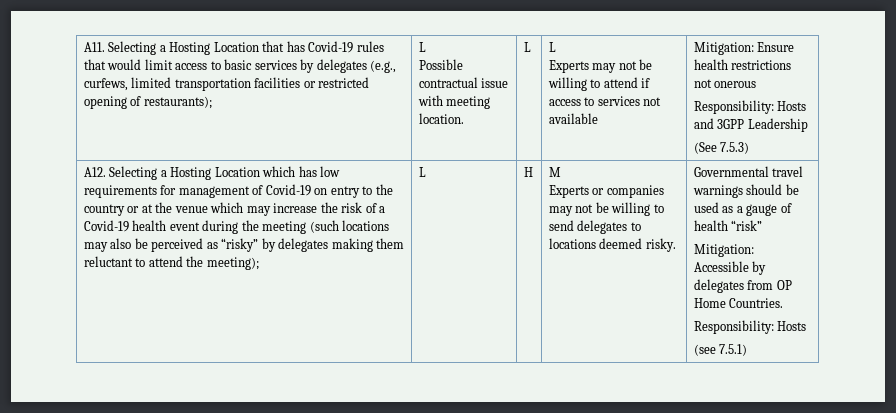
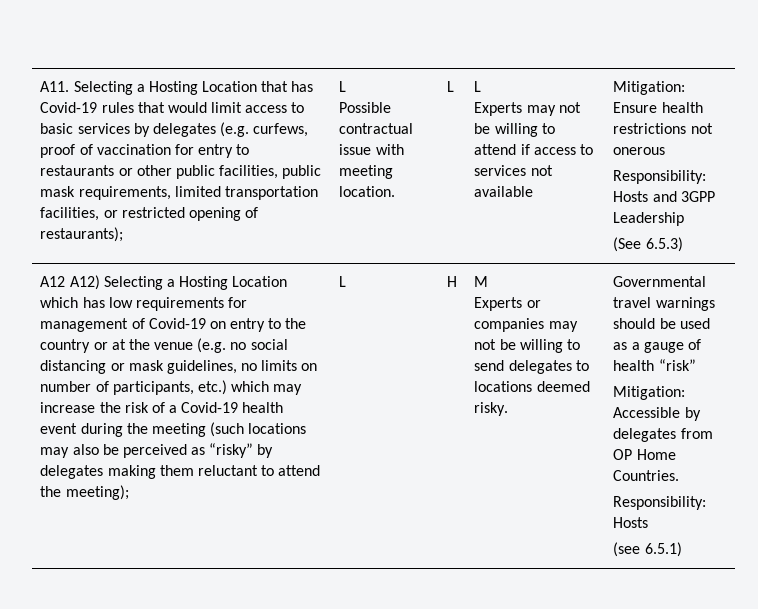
[370,60,397,73] [83,78,128,91] (e.g., curfews, -> [220,122,309,137] [40,144,250,158] [40,165,322,179] [40,186,171,200] (e.g. curfews, proof of vaccination for entry to restaurants or other public facilities, public mask requirements,
[254,77,301,88] facilities -> [40,207,100,221] facilities,
[720,142,750,154] [83,167,106,177] 7.5.3) // A12. -> [645,237,683,252] [40,275,100,290] 6.5.3) // A12 A12)
(208, 209) none -> [197,338,288,353] [40,360,318,374] [40,380,227,395] (e.g. no social distancing or mask guidelines, no limits on number of participants, etc.)
[719,344,748,356] 7.5.1) -> [644,542,682,557] 6.5.1)

